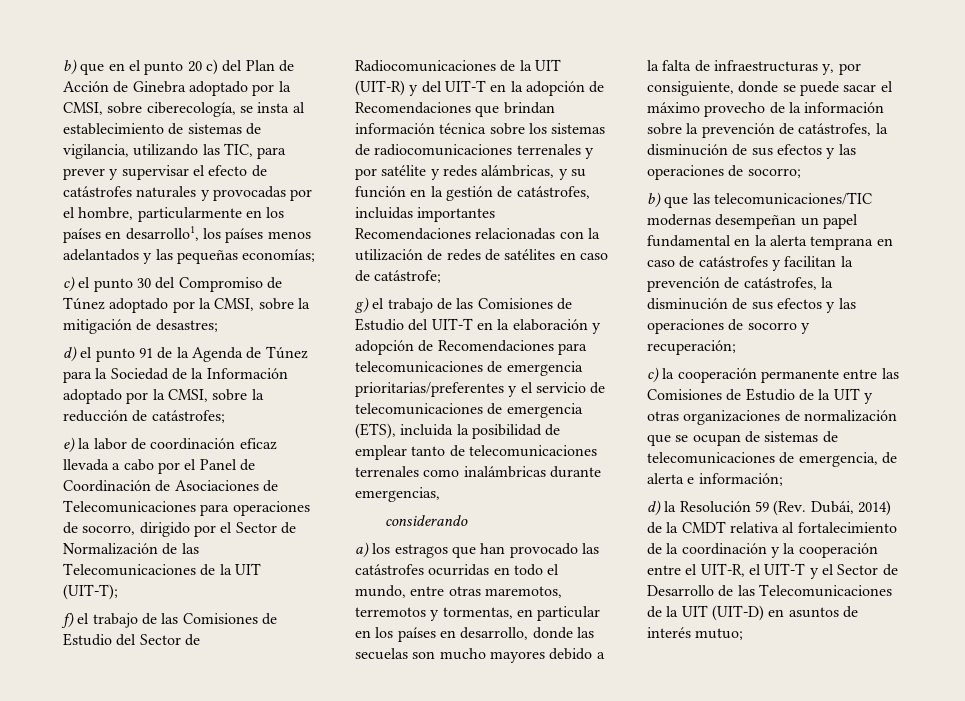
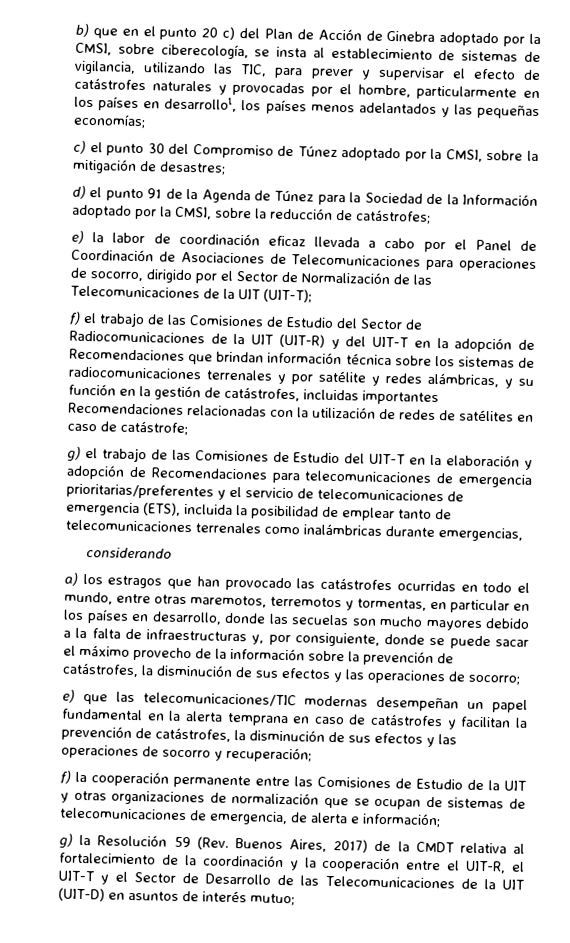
[647,192,661,208] b) -> [62,689,75,703] e)
[647,367,659,383] c) -> [60,770,71,784] f)
[647,500,661,516] d) -> [59,833,73,849] g)
[810,500,891,516] Dubái, 2014) -> [234,838,369,853] Buenos Aires, 2017)

